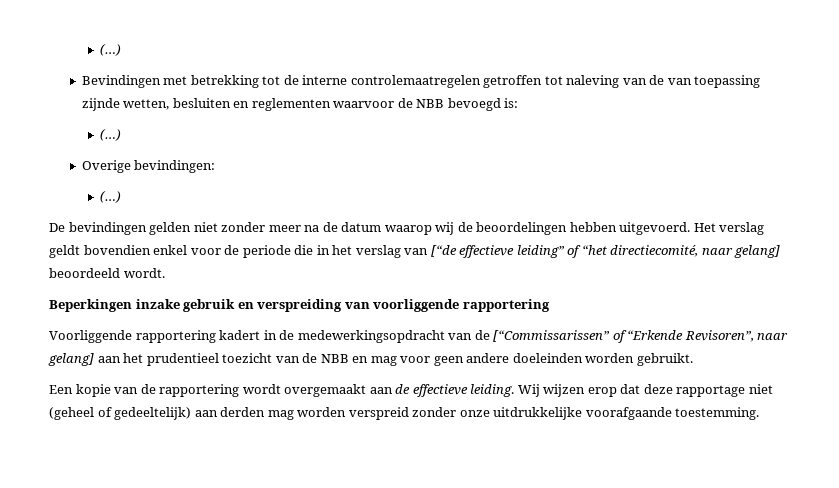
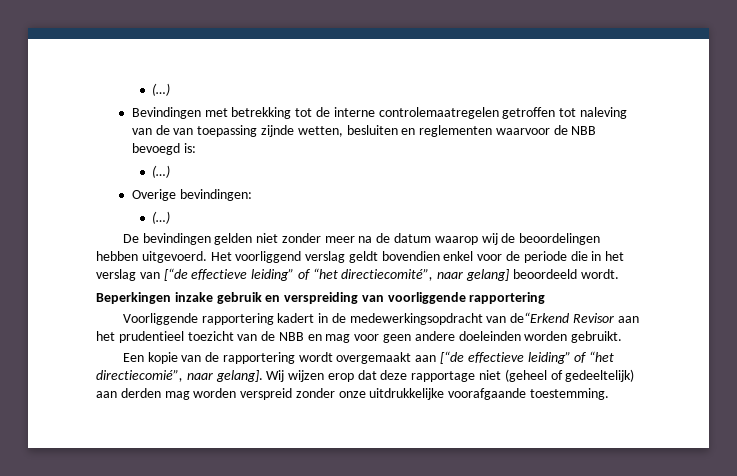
(716, 227) none -> [235,251,302,263] voorliggend
[610,245,699,257] directiecomité, -> [341,268,434,281] directiecomité”,
[474,330,789,343] [48,353,94,366] de [“Commissarissen” of “Erkende Revisoren”, naar gelang] -> [510,312,615,323] de“Erkend Revisor
[395,384,515,397] de effectieve leiding. -> [440,351,615,364] [96,369,263,382] [“de effectieve leiding” of “het directiecomié”, naar gelang].

